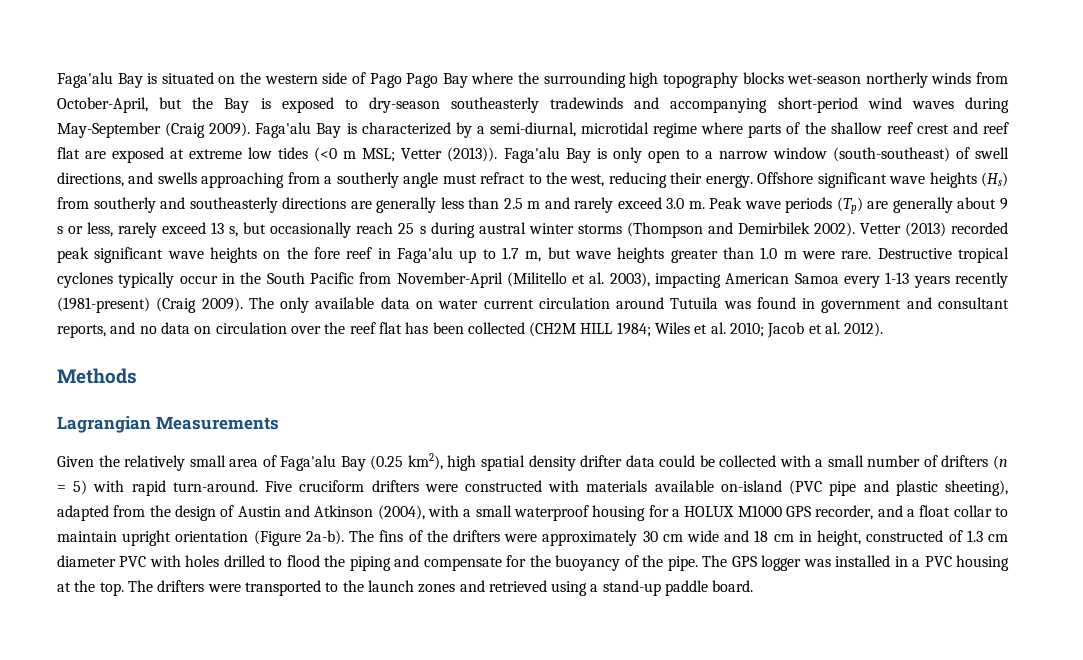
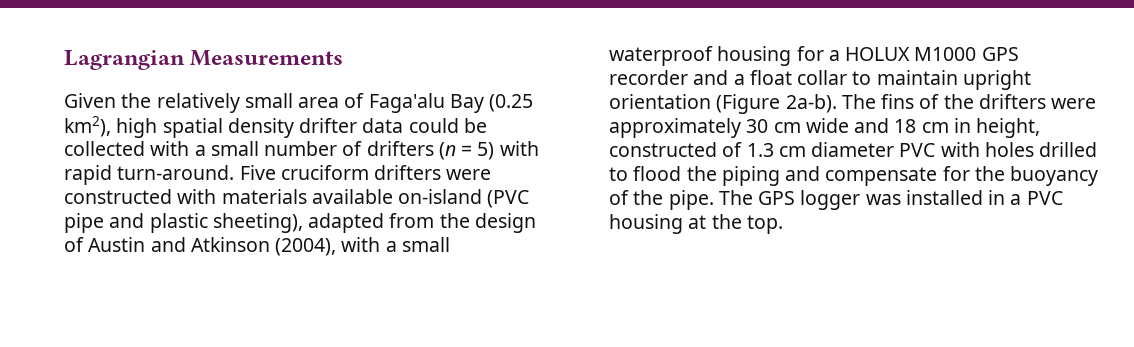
[57,72,1008,88] [57,97,1009,113] [57,122,1010,138] [57,147,1010,163] [57,172,1009,188] [57,197,1008,214] [57,222,1008,238] [57,247,1010,263] [57,272,1008,288] [57,297,1010,313] [57,322,884,338] [57,368,137,384] Faga'alu Bay is situated on the western side of Pago Pago Bay where the surrounding high topography blocks wet-season northerly winds from October-April, but the Bay is exposed to dry-season southeasterly tradewinds and accompanying short-period wind waves during May-September (Craig 2009). Faga'alu Bay is characterized by a semi-diurnal, microtidal regime where parts of the shallow reef crest and reef flat are exposed at extreme low tides (<0 m MSL; Vetter (2013)). Faga'alu Bay is only open to a narrow window (south-southeast) of swell directions, and swells approaching from a southerly angle must refract to the west, reducing their energy. Offshore significant wave heights (Hs) from southerly and southeasterly directions are generally less than 2.5 m and rarely exceed 3.0 m. Peak wave periods (Tp) are generally about 9 s or less, rarely exceed 13 s, but occasionally reach 25 s during austral winter storms (Thompson and Demirbilek 2002). Vetter (2013) recorded peak significant wave heights on the fore reef in Faga'alu up to 1.7 m, but wave heights greater than 1.0 m were rare. Destructive tropical cyclones typically occur in the South Pacific from November-April (Militello et al. 2003), impacting American Samoa every 1-13 years recently (1981-present) (Craig 2009). The only available data on water current circulation around Tutuila was found in government and consultant reports, and no data on circulation over the reef flat has been collected (CH2M HILL 1984; Wiles et al. 2010; Jacob et al. 2012). // Methods // -> (64, 60) none
[815,505,874,520] recorder, -> [609,70,688,85] recorder
[127,580,754,596] The drifters were transported to the launch zones and retrieved using a stand-up paddle board. -> (783, 224) none

